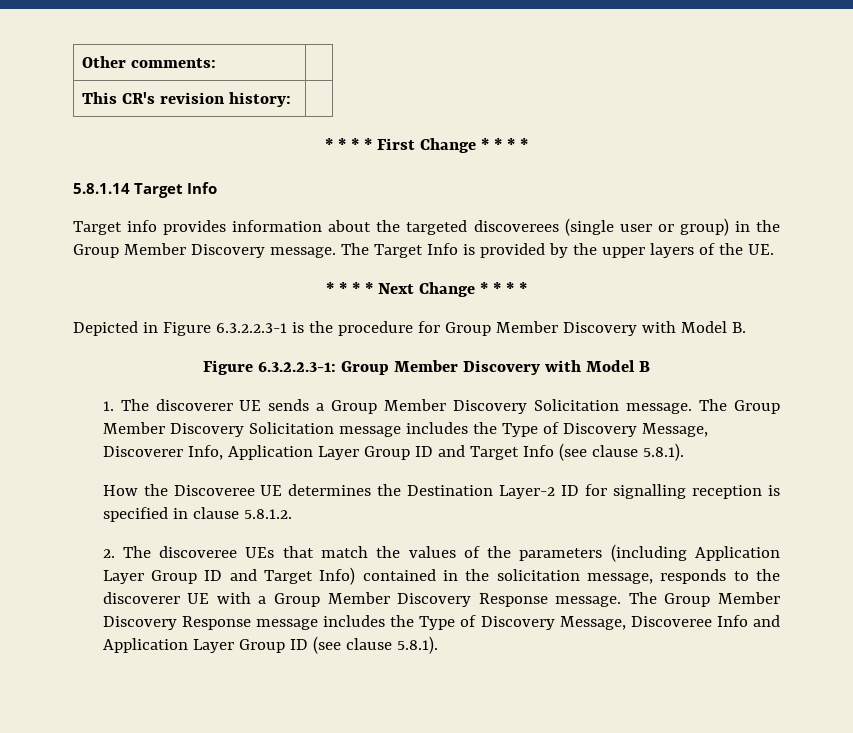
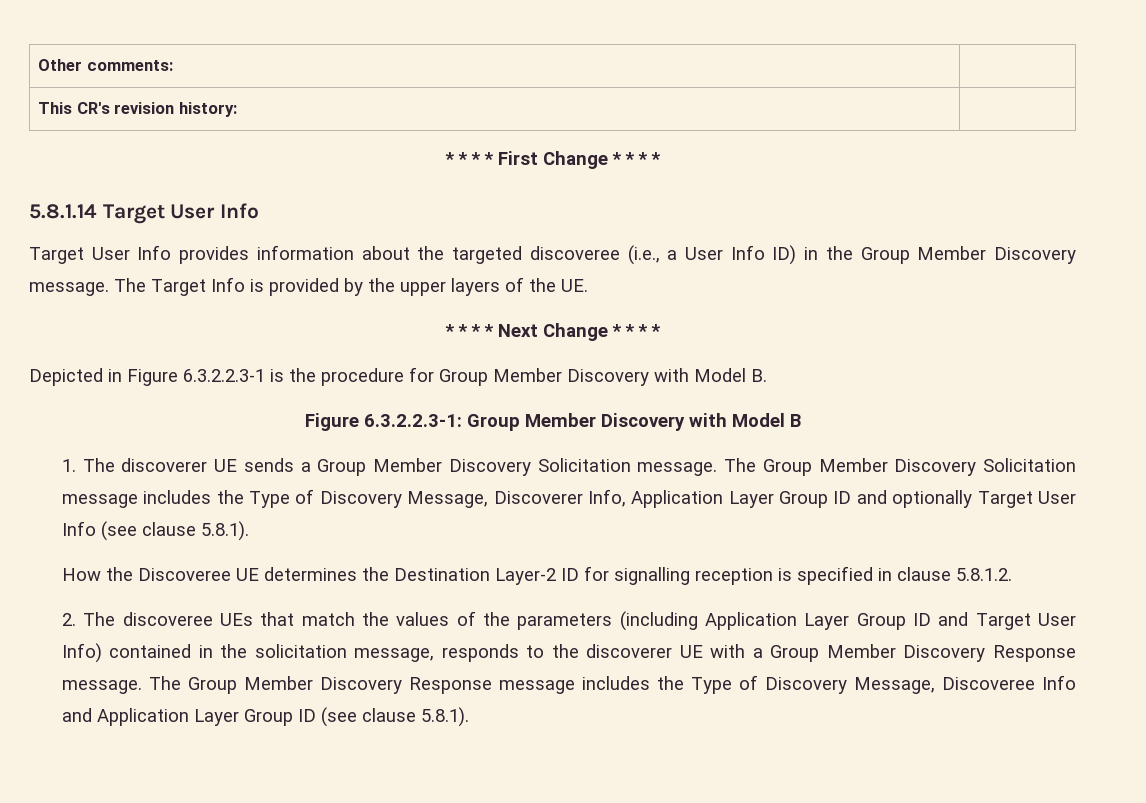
(184, 190) none -> [170,204,216,219] User
[127,220,158,232] info -> [91,245,172,260] User Info
[473,218,729,236] discoverees (single user or group) -> [529,245,797,265] discoveree (i.e., a User Info ID)
[469,446,519,460] Target -> [892,490,1076,508] optionally Target User
(313, 577) none -> [1037,613,1076,626] User

